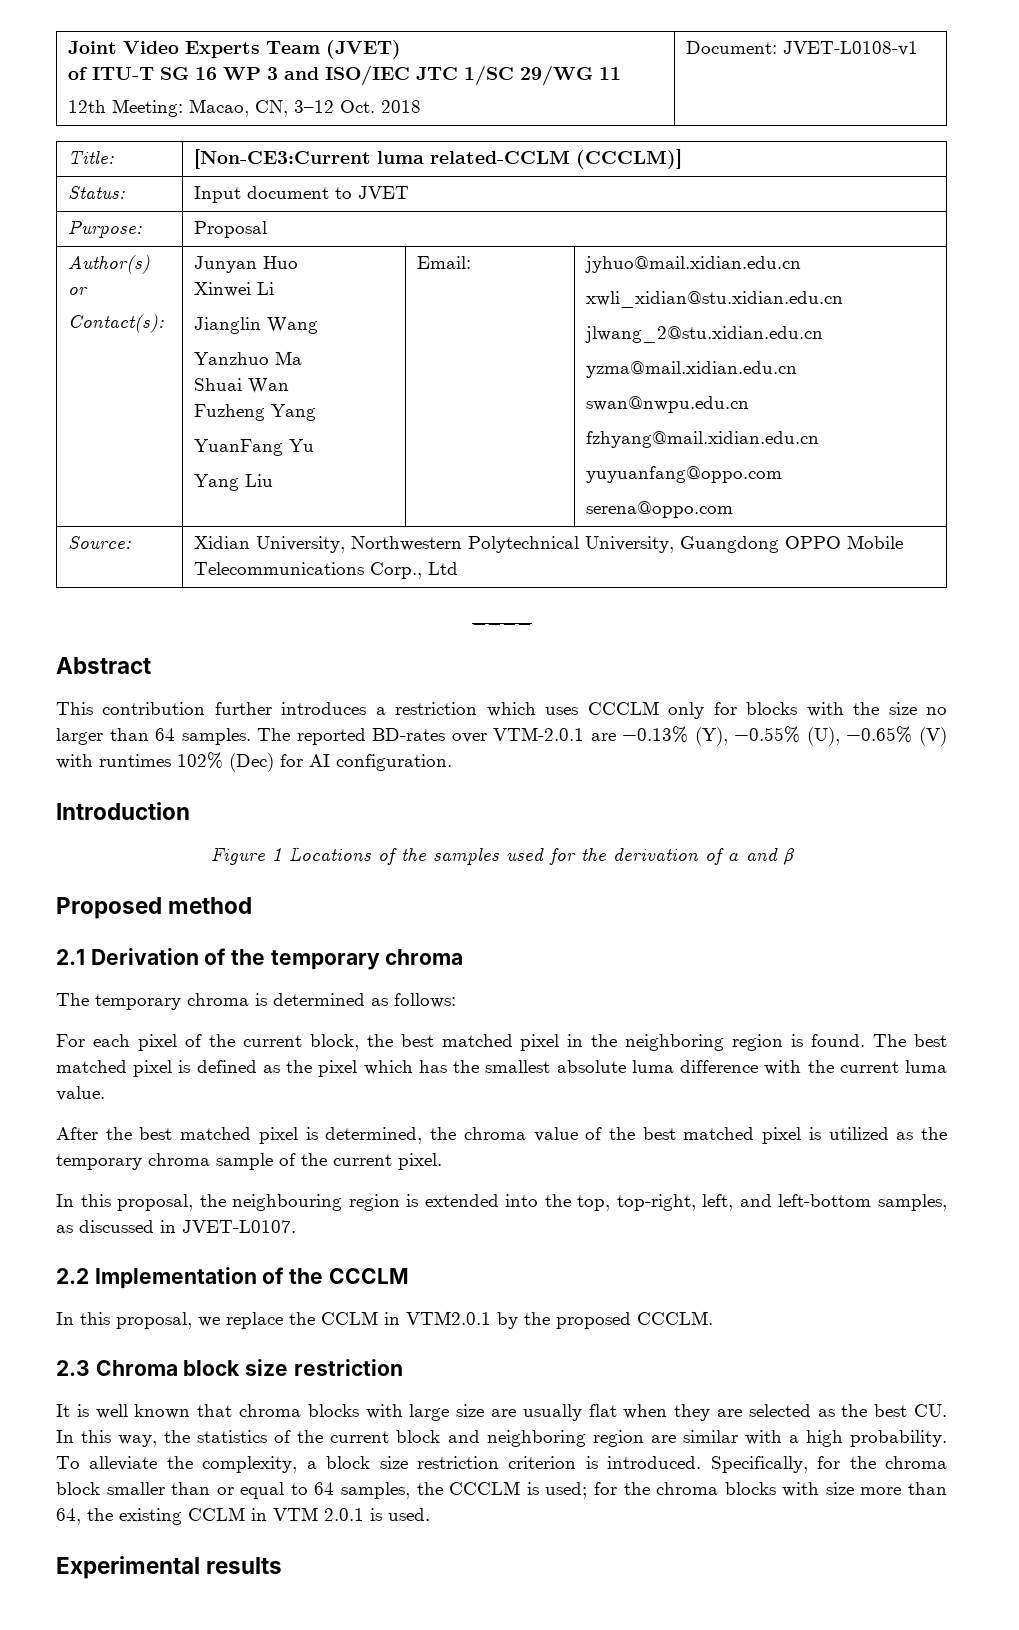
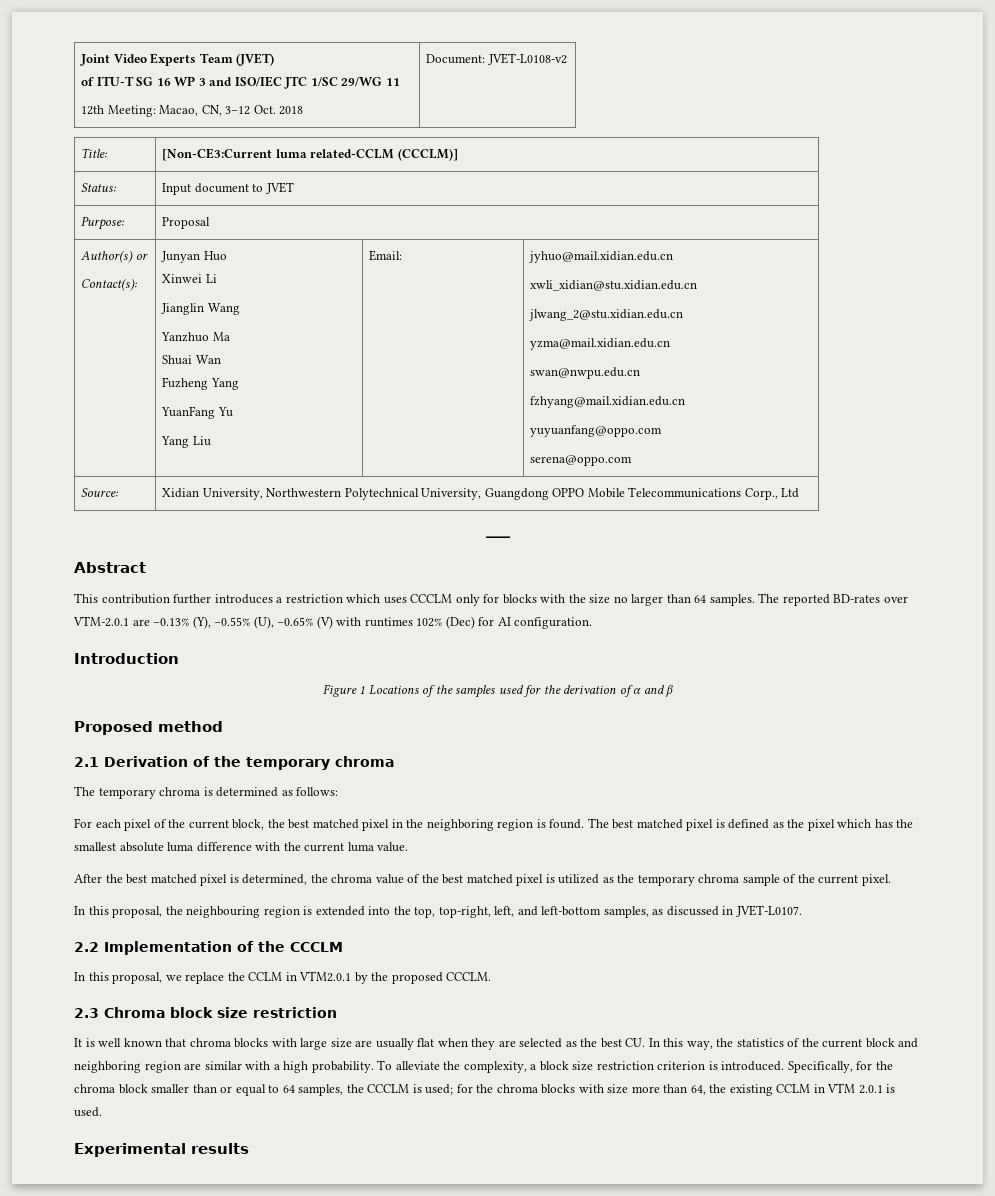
[782,41,918,56] JVET-L0108-v1 -> [487,53,567,65] JVET-L0108-v2

